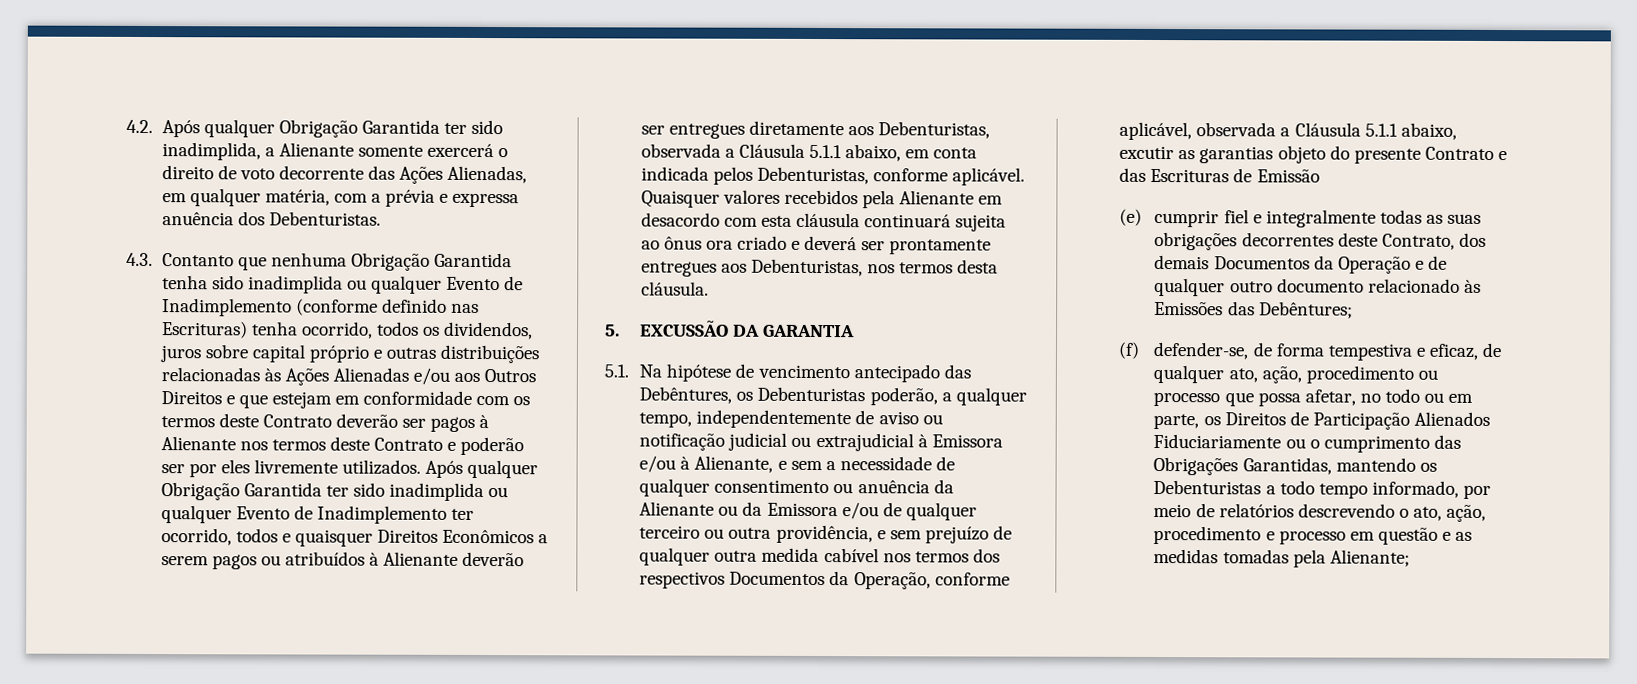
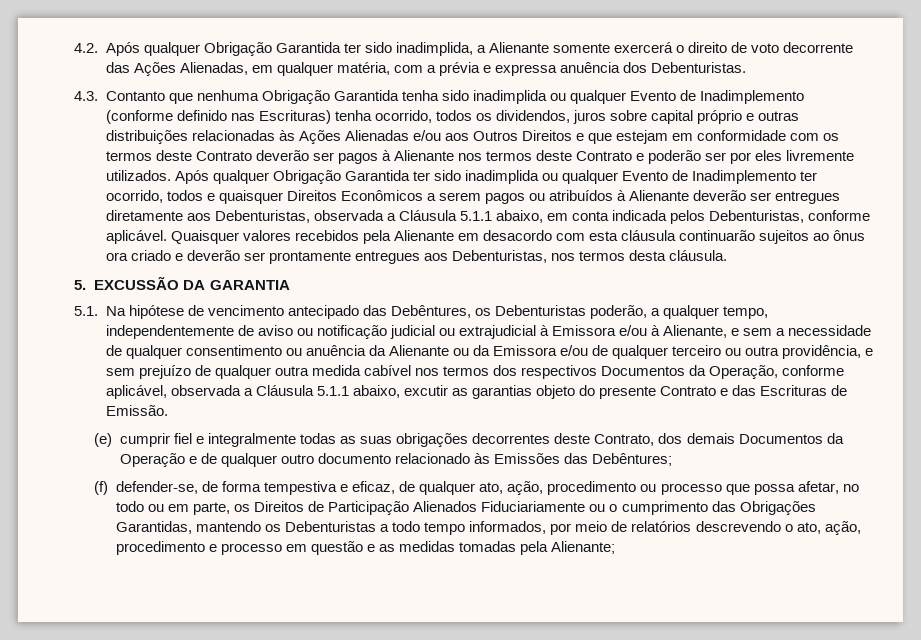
[864,214,1007,232] continuará sujeita -> [679,230,810,244] continuarão sujeitos
[804,235,858,251] deverá -> [186,250,240,261] deverão
[1256,169,1320,183] Emissão -> [105,405,168,416] Emissão.
[1371,480,1459,498] informado, -> [469,521,547,534] informados,

